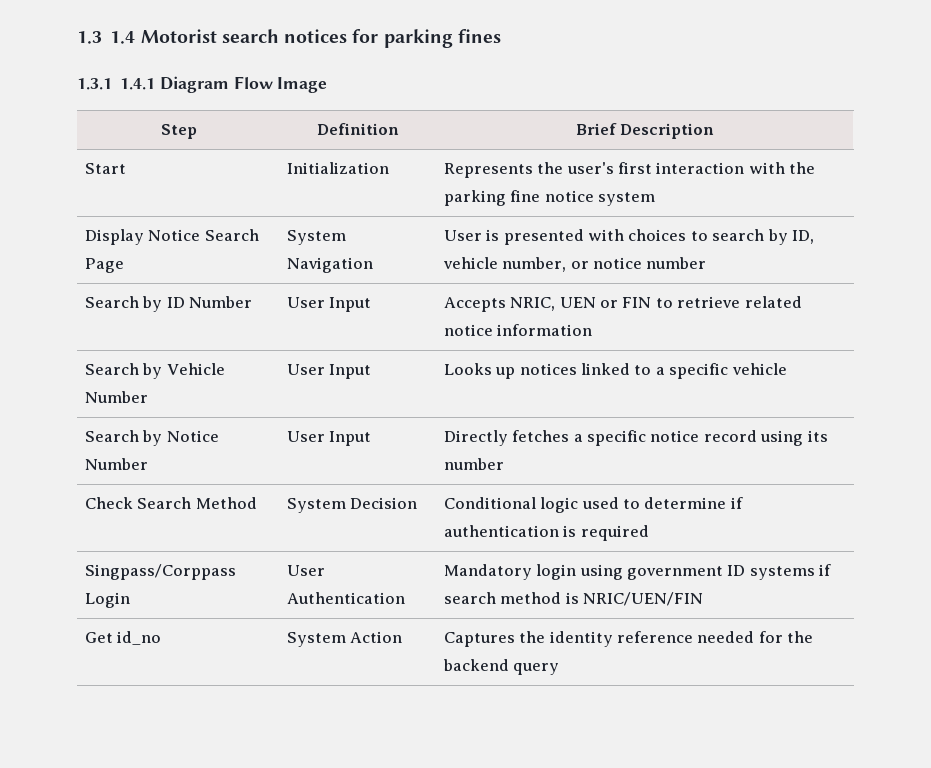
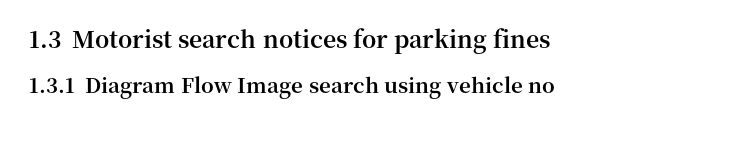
[110,31,136,44] 1.4 -> (62, 39) none
[120,78,156,90] 1.4.1 -> (75, 85) none
[160,124,197,139] [317,123,399,135] [575,123,715,139] [84,163,126,174] [286,162,389,174] [443,162,816,178] [443,190,655,206] [84,229,259,245] [84,258,124,273] [286,230,346,245] [286,257,373,273] [443,229,815,245] [442,257,707,272] [84,296,252,312] [286,297,372,312] [443,296,802,312] [443,324,593,336] [84,363,225,379] [84,391,148,403] [286,364,372,379] [443,363,787,379] [84,430,219,446] [84,458,148,470] [286,431,372,446] [443,430,828,446] [443,458,504,470] [84,497,257,509] [286,497,418,513] [443,497,743,513] [443,525,649,541] [84,564,236,580] [84,592,130,608] [286,565,325,576] [286,592,405,604] [443,564,832,580] [443,592,703,606] [84,631,162,645] [286,631,403,647] [443,631,814,647] [442,659,560,675] // Step | Definition | Brief Description // Start | Initialization | Represents the user's first interaction with the parking fine notice system // Display Notice Search Page | System Navigation | User is presented with choices to search by ID, vehicle number, or notice number // Search by ID Number | User Input | Accepts NRIC, UEN or FIN to retrieve related notice information // Search by Vehicle Number | User Input | Looks up notices linked to a specific vehicle // Search by Notice Number | User Input | Directly fetches a specific notice record using its number // Check Search Method | System Decision | Conditional logic used to determine if authentication is required // Singpass/Corppass Login | User Authentication | Mandatory login using government ID systems if search method is NRIC/UEN/FIN // Get id_no | System Action | Captures the identity reference needed for the backend query -> [308,76,556,99] search using vehicle no

